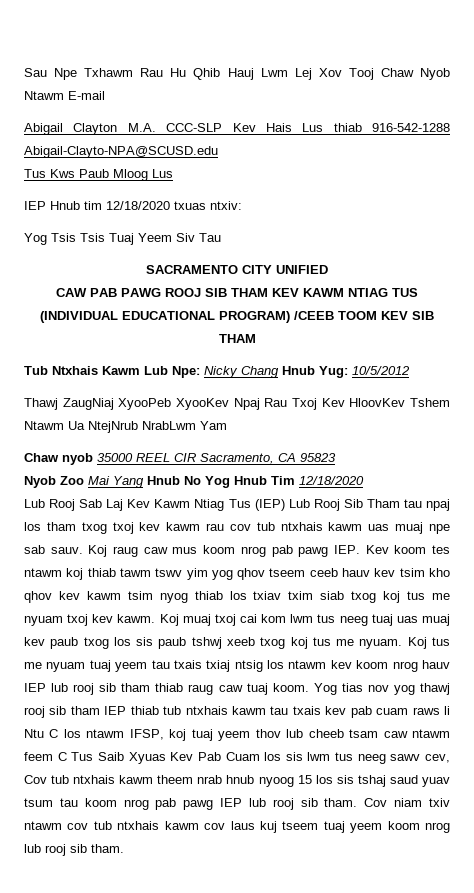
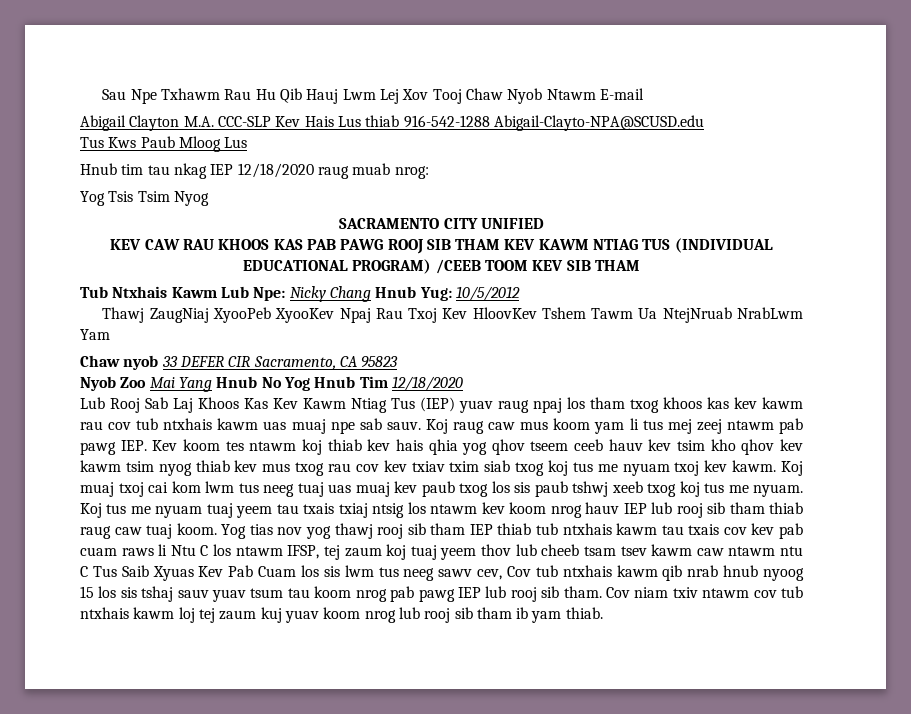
[193,68,221,80] Qhib -> [280,88,303,103] Qib
[24,201,46,210] IEP -> (248, 142) none
[106,201,242,210] [24,233,221,245] [146,265,328,274] [56,288,87,297] 12/18/2020 txuas ntxiv: // Yog Tsis Tsis Tuaj Yeem Siv Tau // SACRAMENTO CITY UNIFIED // CAW -> [147,163,429,179] [80,191,209,206] [339,218,544,229] [110,239,303,250] tau nkag IEP 12/18/2020 raug muab nrog: // Yog Tsis Tsim Nyog // SACRAMENTO CITY UNIFIED // KEV CAW RAU KHOOS KAS
[24,421,138,433] Ntawm Ua NtejNrub -> [591,307,732,323] Tawm Ua NtejNruab
[97,453,170,462] 35000 REEL -> [161,356,224,367] 33 DEFER
(124, 505) none -> [198,397,268,409] Khoos Kas
[288,499,422,511] Lub Rooj Sib Tham tau -> [459,400,529,413] yuav raug
[112,522,134,534] txoj -> [663,397,729,409] khoos kas
[240,546,266,557] nrog -> [594,418,774,434] yam li tus mej zeej ntawm
[119,568,208,580] tawm tswv yim -> [367,439,458,455] kev hais qhia
[229,591,247,600] los -> [234,460,407,476] kev mus txog rau cov kev
(321, 710) none -> [723,527,747,535] cov
(164, 734) none -> [323,545,382,560] tej zaum
(379, 733) none -> [620,544,693,556] tsev kawm
[24,752,53,761] feem -> [779,546,803,556] ntu
[157,775,194,784] theem -> [662,565,683,581] qib
[389,775,418,784] saud -> [177,589,209,598] sauv
[204,821,383,833] cov laus kuj tseem tuaj yeem -> [178,607,319,623] loj tej zaum kuj yuav
[91,844,124,853] tham. -> [476,607,603,623] tham ib yam thiab.

